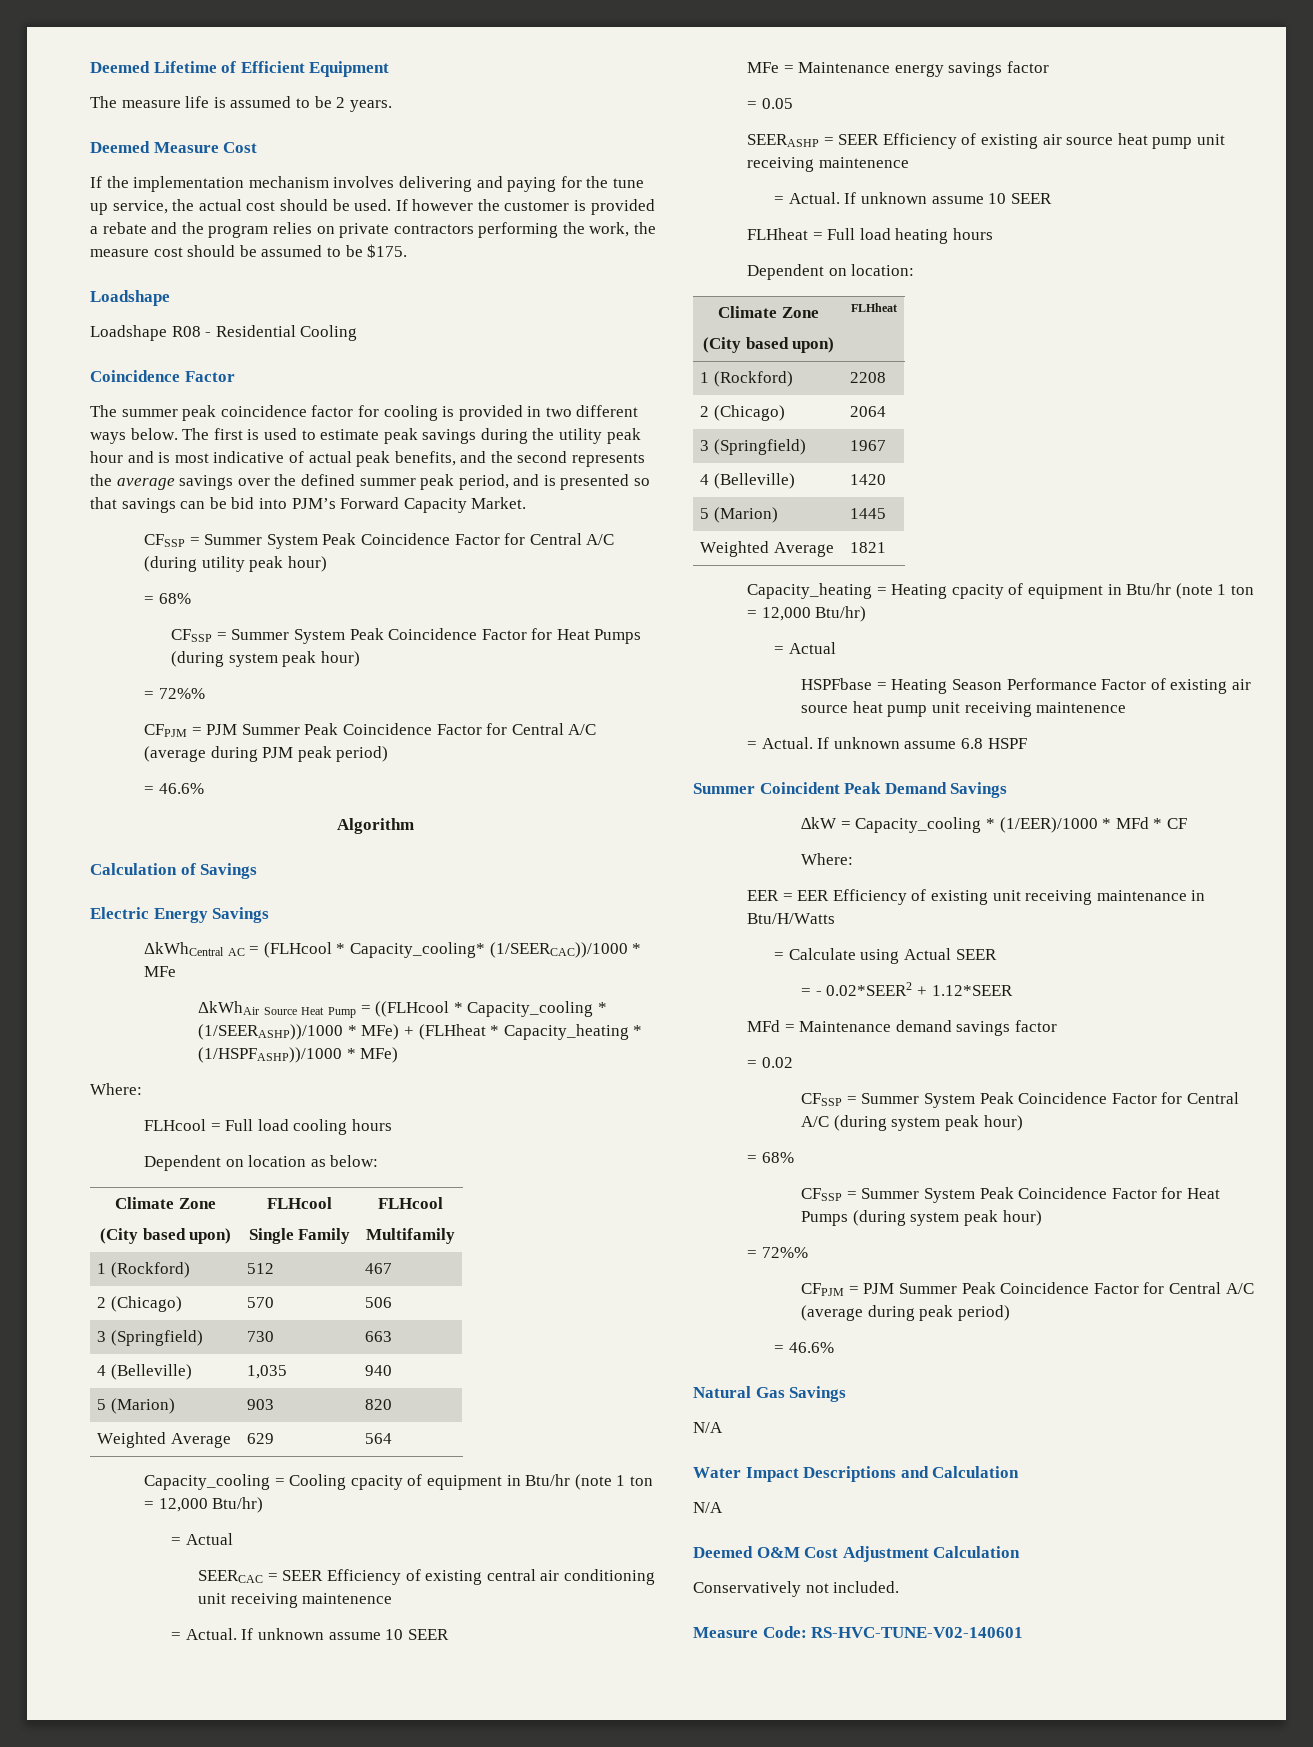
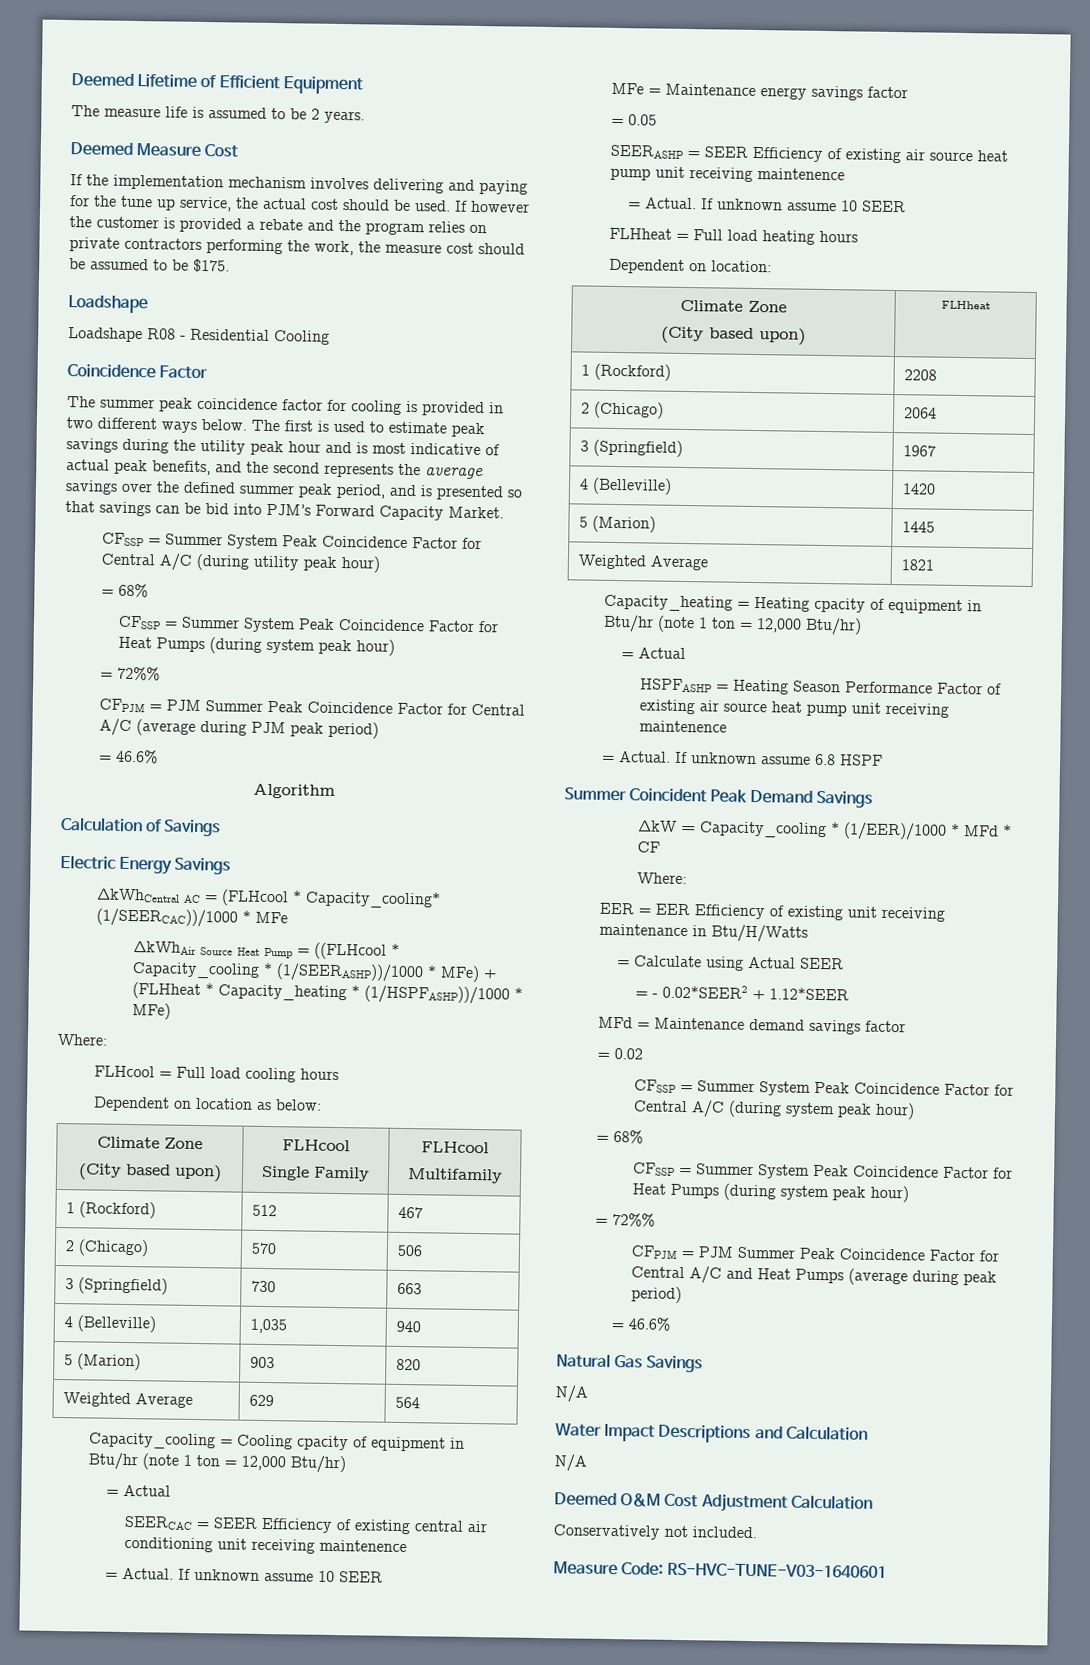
[801,678,873,690] HSPFbase -> [639,678,712,693] HSPFASHP
(1254, 1288) none -> [725,1267,844,1284] and Heat Pumps
[811,1627,1024,1638] RS-HVC-TUNE-V02-140601 -> [667,1562,888,1579] RS-HVC-TUNE-V03-1640601

